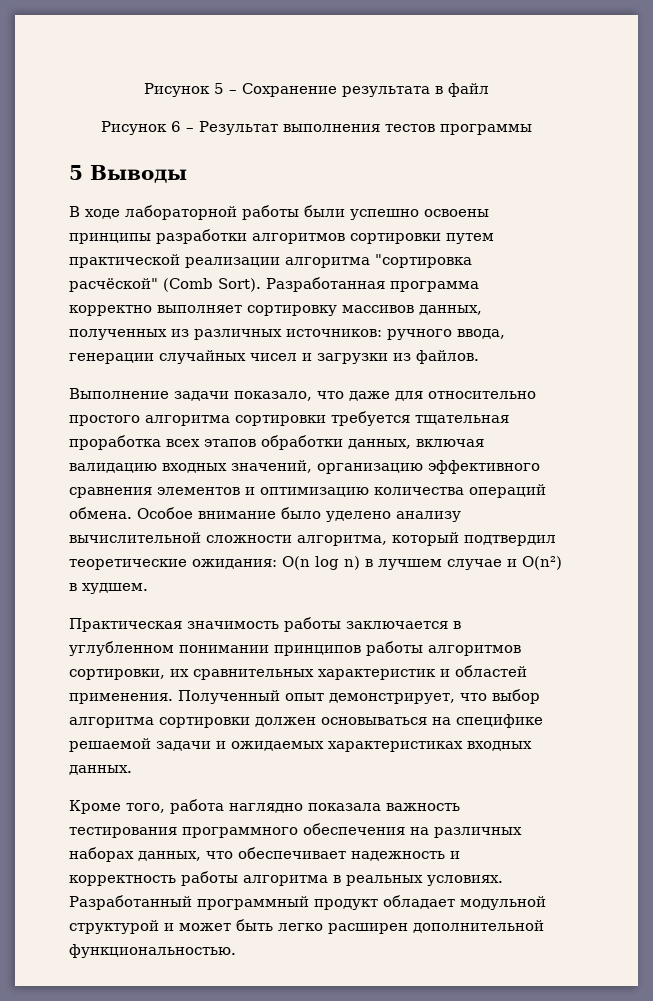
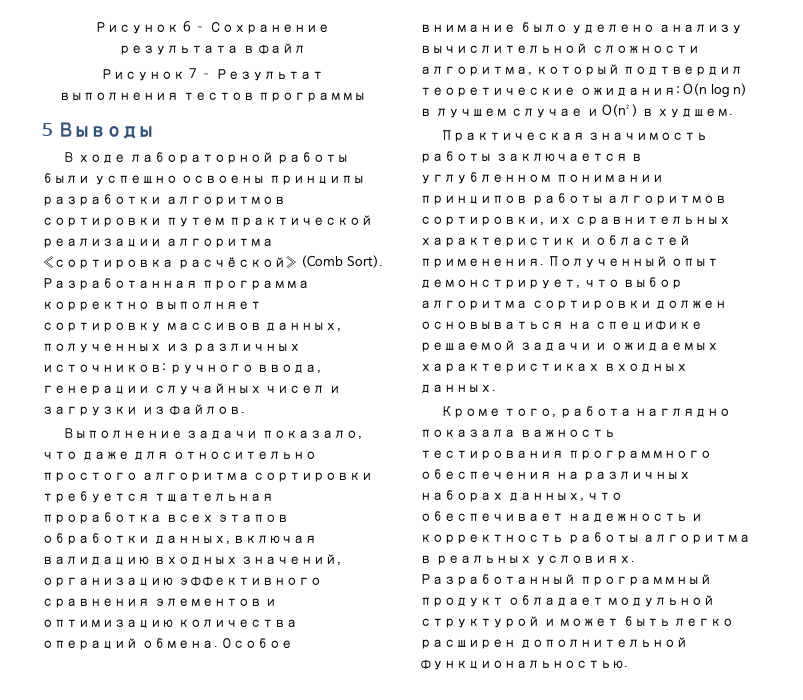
[144,83,224,97] Рисунок 5 -> [95,21,191,34] Рисунок 6
[171,121,181,132] 6 -> [188,68,197,78] 7
[375,254,472,268] [69,278,158,292] "сортировка расчёской" -> [42,255,298,269] «сортировка расчёской»

